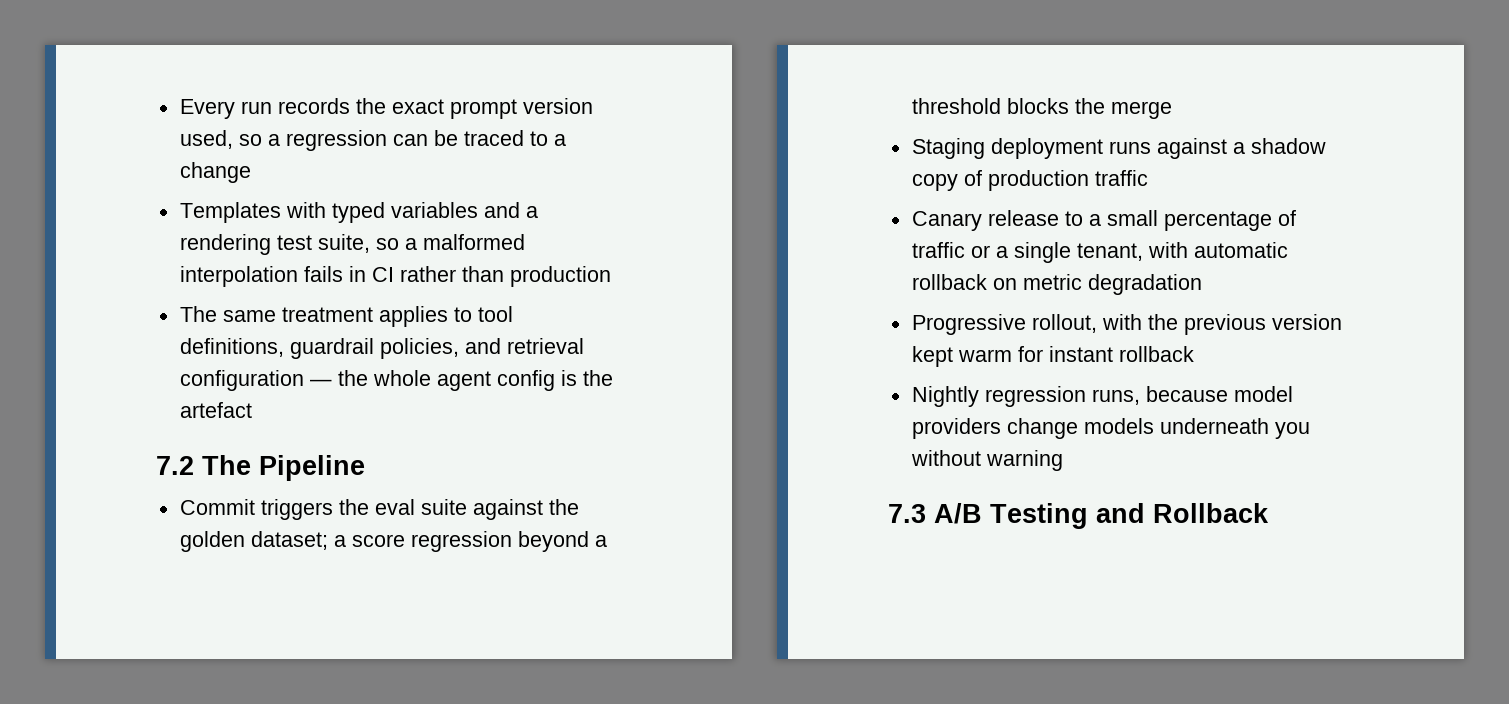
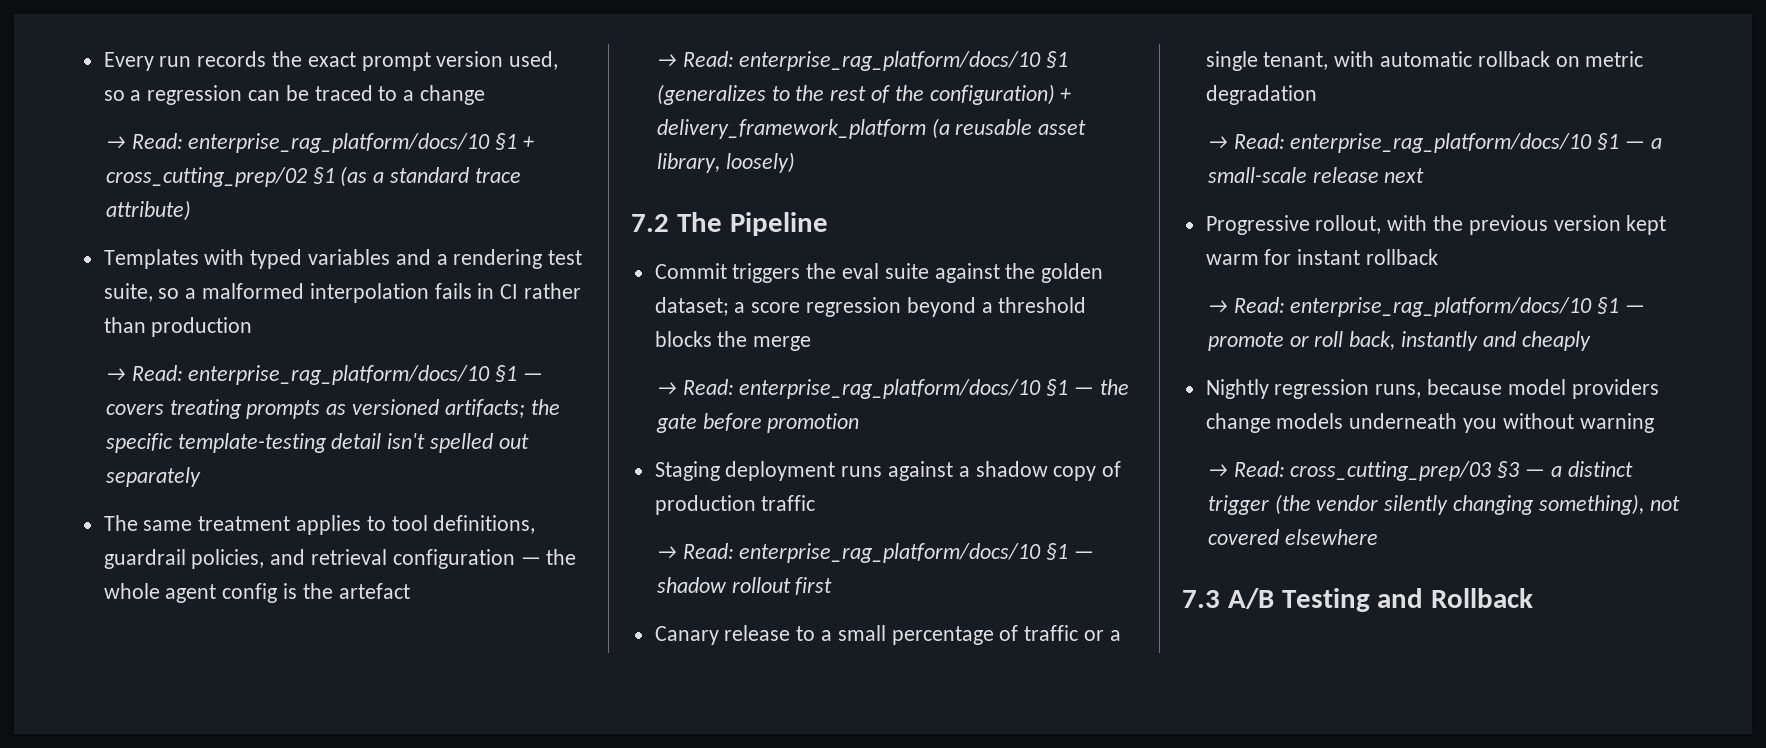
(251, 172) none -> [105,133,534,153] [105,166,521,187] [105,200,191,221] // → Read: enterprise_rag_platform/docs/10 §1 + cross_cutting_prep/02 §1 (as a standard trace attribute)
(611, 276) none -> [105,365,543,385] [105,399,560,419] [105,433,529,453] [105,467,201,487] // → Read: enterprise_rag_platform/docs/10 §1 — covers treating prompts as versioned artifacts; the specific template-testing detail isn't spelled out separately
(252, 410) none -> [656,51,1069,71] [656,84,1072,105] [656,118,1087,139] [656,152,795,173] // → Read: enterprise_rag_platform/docs/10 §1 (generalizes to the rest of the configuration) + delivery_framework_platform (a reusable asset library, loosely)
(1172, 110) none -> [656,379,1129,399] [655,413,860,433] // → Read: enterprise_rag_platform/docs/10 §1 — the gate before promotion
(1148, 178) none -> [656,543,1094,563] [656,577,833,595] // → Read: enterprise_rag_platform/docs/10 §1 — shadow rollout first
(1202, 284) none -> [1207,133,1662,153] [1207,167,1425,183] // → Read: enterprise_rag_platform/docs/10 §1 — a small-scale release next
(1194, 354) none -> [1207,297,1645,317] [1207,331,1591,351] // → Read: enterprise_rag_platform/docs/10 §1 — promote or roll back, instantly and cheaply
(1063, 460) none -> [1207,461,1633,481] [1207,494,1680,515] [1207,529,1378,545] // → Read: cross_cutting_prep/03 §3 — a distinct trigger (the vendor silently changing something), not covered elsewhere

